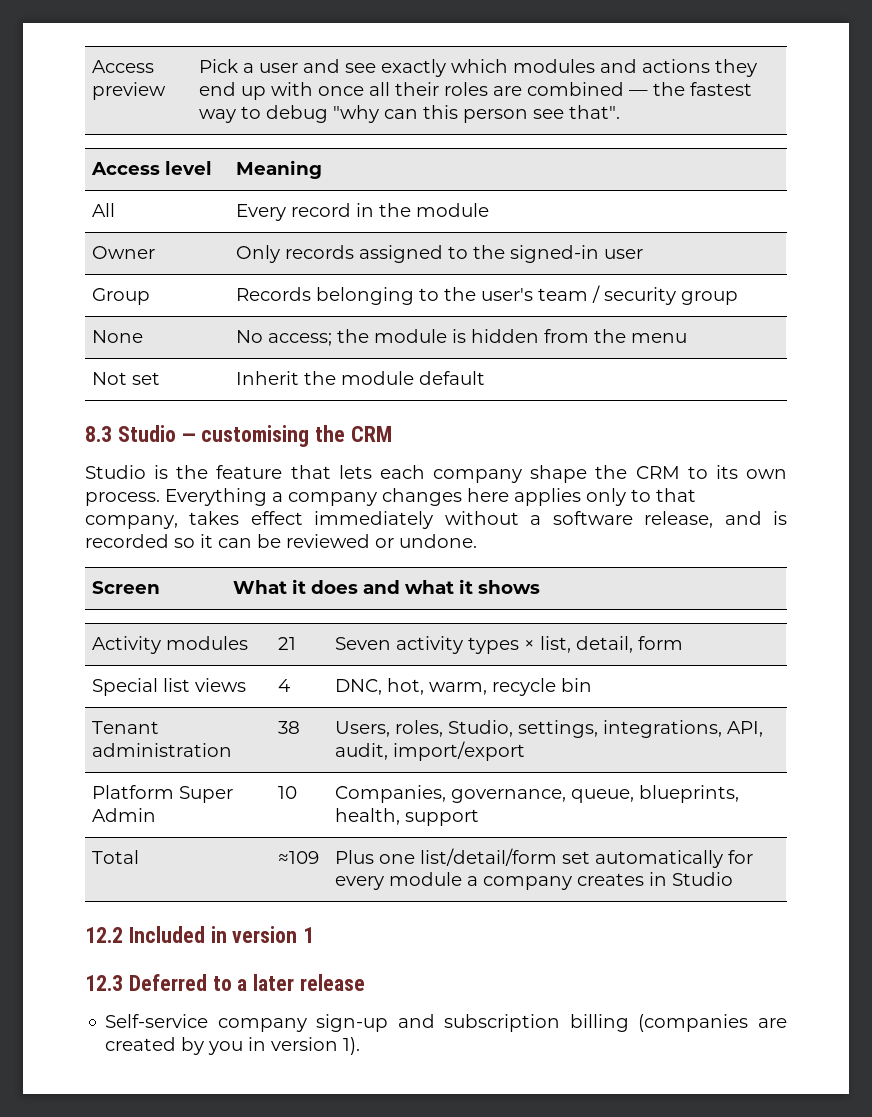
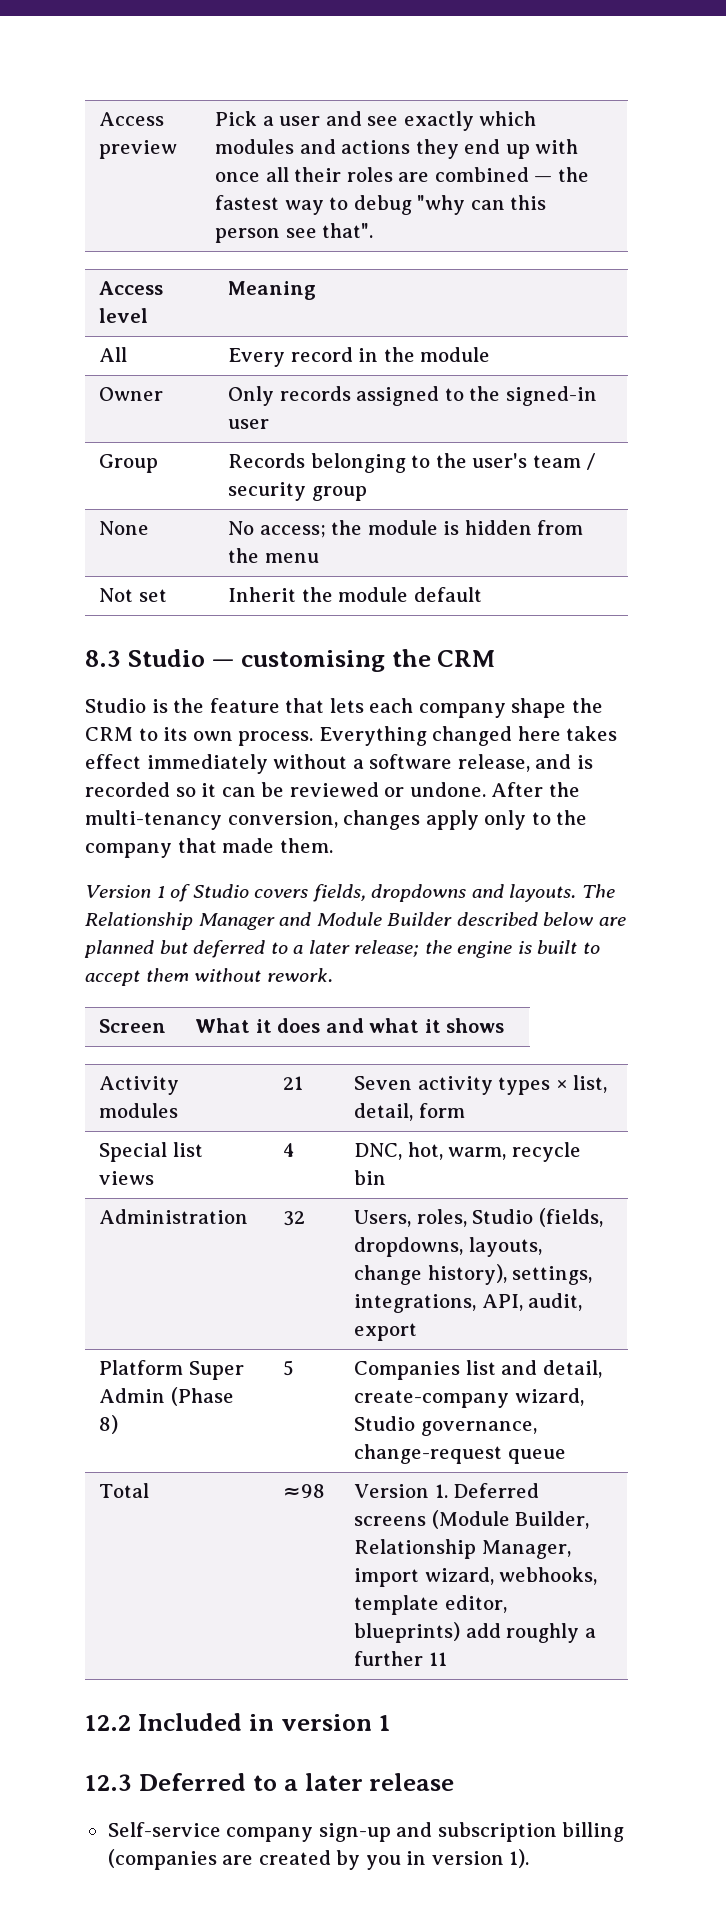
[272,488,696,506] [85,515,178,529] a company changes here applies only to that company, -> [432,726,561,746] changed here
(477, 541) none -> [491,782,580,797] [85,810,588,830] [85,838,333,858] [85,884,615,902] [85,912,626,930] [84,940,600,958] [85,968,333,986] After the multi-tenancy conversion, changes apply only to the company that made them. // Version 1 of Studio covers fields, dropdowns and layouts. The Relationship Manager and Module Builder described below are planned but deferred to a later release; the engine is built to accept them without rework.
[92,721,160,734] [92,743,233,757] [278,721,301,734] Tenant administration | 38 -> [99,1209,249,1224] [283,1211,306,1226] Administration | 32
[448,720,514,737] Studio, -> [472,1208,603,1227] [354,1237,542,1257] [354,1264,507,1285] Studio (fields, dropdowns, layouts, change history),
[393,741,526,761] import/export -> [354,1323,418,1341] export
[278,786,298,799] [335,785,740,803] [335,808,480,826] [92,850,140,864] [278,851,320,864] [335,848,754,868] [335,872,734,890] | 10 | Companies, governance, queue, blueprints, health, support // Total | ≈109 | Plus one list/detail/form set automatically for every module a company creates in Studio -> [170,1387,234,1406] [99,1415,119,1434] [283,1360,295,1376] [354,1360,602,1380] [354,1388,584,1408] [354,1416,537,1436] [354,1444,566,1464] [99,1483,150,1498] [283,1484,326,1498] [354,1483,540,1498] [354,1510,590,1529] [354,1539,571,1559] [354,1567,598,1587] [354,1595,507,1615] [354,1622,596,1643] [354,1651,447,1666] (Phase 8) | 5 | Companies list and detail, create-company wizard, Studio governance, change-request queue // Total | ≈98 | Version 1. Deferred screens (Module Builder, Relationship Manager, import wizard, webhooks, template editor, blueprints) add roughly a further 11

